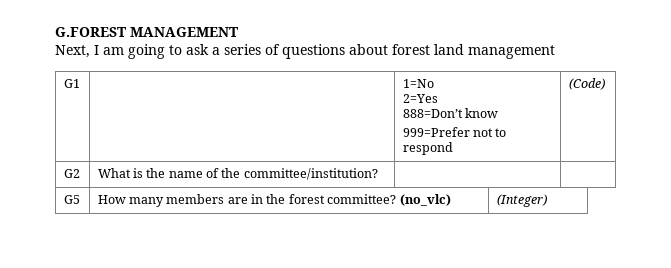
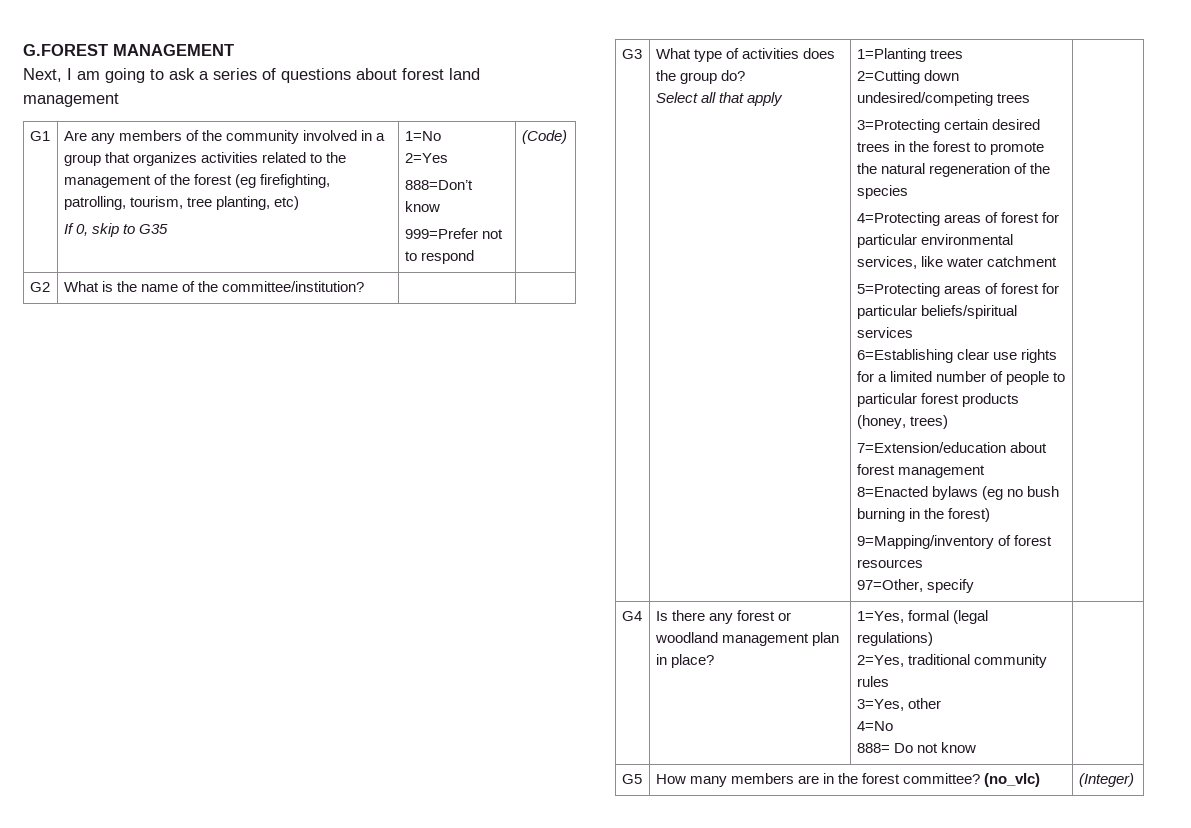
(80, 83) none -> [63,130,386,144] [63,152,347,166] [63,174,331,188] [63,196,300,210] [63,223,169,237] Are any members of the community involved in a group that organizes activities related to the management of the forest (eg firefighting, patrolling, tourism, tree planting, etc) // If 0, skip to G35
(378, 174) none -> [621,49,642,59] [655,48,836,62] [655,70,746,84] [655,92,784,106] [856,48,964,62] [856,70,960,84] [856,92,1031,106] [856,119,1041,133] [856,141,1045,155] [856,163,1051,177] [856,185,908,199] [856,212,1060,226] [856,234,1014,248] [856,256,1058,269] [856,283,1060,297] [856,305,1018,319] [856,327,913,338] [856,349,1058,363] [856,371,1066,385] [856,393,1020,407] [856,415,949,429] [856,442,1048,453] [856,464,986,478] [856,486,1060,500] [856,508,991,522] [856,535,1053,549] [856,559,923,568] [856,579,975,593] [621,611,642,621] [655,610,792,624] [654,632,840,646] [655,654,715,668] [856,610,989,624] [856,632,933,646] [856,654,1048,668] [856,676,889,687] [856,698,942,711] [856,721,893,731] [856,742,977,753] // G3 | What type of activities does the group do? // Select all that apply | 1=Planting trees // 2=Cutting down undesired/competing trees // 3=Protecting certain desired trees in the forest to promote the natural regeneration of the species // 4=Protecting areas of forest for particular environmental services, like water catchment // 5=Protecting areas of forest for particular beliefs/spiritual services // 6=Establishing clear use rights for a limited number of people to particular forest products (honey, trees) // 7=Extension/education about forest management // 8=Enacted bylaws (eg no bush burning in the forest) // 9=Mapping/inventory of forest resources // 97=Other, specify | // G4 | Is there any forest or woodland management plan in place? | 1=Yes, formal (legal regulations) // 2=Yes, traditional community rules // 3=Yes, other // 4=No // 888= Do not know |

